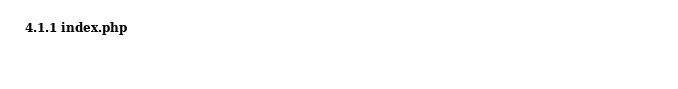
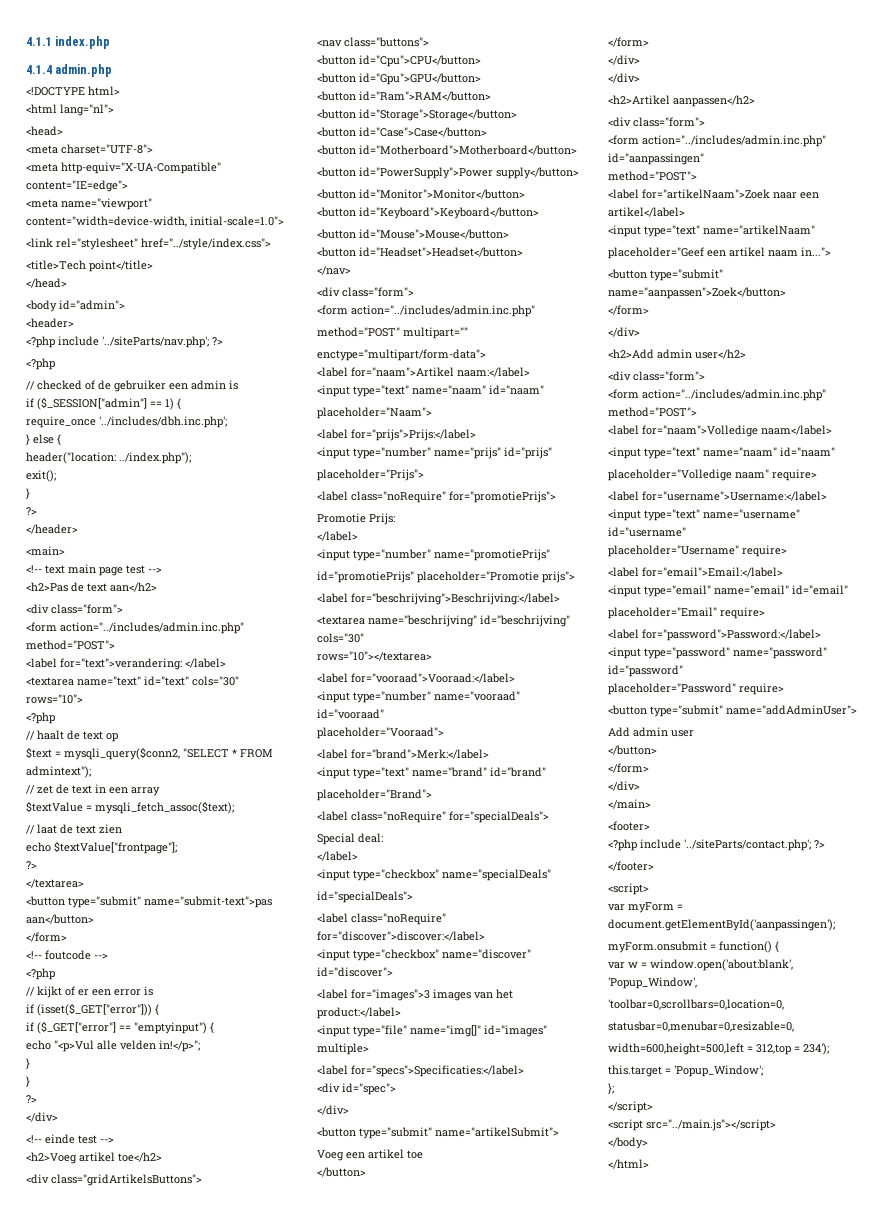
(127, 28) none -> [26,64,113,77] [26,86,120,96] [26,104,114,116] [26,126,63,136] [26,144,153,154] [26,162,221,174] [26,180,128,192] [26,198,152,210] [26,216,284,227] [26,238,271,250] [26,260,153,272] [26,278,67,288] [26,300,125,312] [26,318,74,328] [26,336,223,348] [26,358,55,370] [26,380,238,392] [26,397,181,410] [26,416,227,428] [26,434,61,445] [26,452,191,464] [26,470,56,482] [26,488,30,499] [26,507,37,515] [26,524,78,534] [26,546,65,556] [26,564,162,576] [26,582,157,592] [26,604,123,614] [26,622,244,634] [26,640,115,650] [26,658,226,670] [26,676,239,686] [26,694,83,704] [26,712,55,724] [26,730,118,742] [26,747,273,760] [26,766,91,778] [26,784,160,796] [26,801,234,814] [26,824,122,834] [26,841,177,854] [26,861,37,869] [26,879,84,888] [26,896,272,908] [26,914,94,924] [26,932,67,942] [26,950,108,960] [26,968,55,980] [26,986,153,998] [26,1003,159,1016] [26,1021,214,1034] [26,1040,200,1052] [26,1058,30,1069] [26,1076,30,1087] [26,1095,37,1103] [26,1112,58,1122] [26,1134,114,1144] [26,1152,162,1164] [26,1174,202,1186] [317,37,429,47] [317,55,481,67] [317,73,481,85] [317,91,491,101] [317,109,517,121] [317,127,487,137] [317,145,577,155] [317,167,579,179] [317,189,525,199] [317,207,539,219] [317,229,509,239] [317,247,523,257] [317,266,351,275] [317,287,414,297] [317,305,535,317] [317,327,468,339] [317,349,486,361] [317,367,530,377] [317,385,544,397] [317,407,432,419] [317,429,476,441] [317,447,552,459] [317,469,424,481] [317,491,556,503] [317,513,395,525] [317,531,358,541] [317,549,550,561] [317,571,575,583] [317,593,560,605] [317,615,570,627] [317,633,364,643] [317,651,432,661] [317,673,515,683] [317,691,520,703] [317,709,384,719] [317,727,444,739] [317,749,489,759] [317,767,546,779] [317,789,432,801] [317,811,549,823] [317,833,383,845] [317,851,358,861] [317,869,551,881] [317,891,413,903] [317,913,446,925] [317,931,485,941] [317,949,531,961] [317,967,393,977] [317,989,513,1001] [317,1007,401,1019] [317,1025,547,1037] [317,1043,369,1055] [317,1065,524,1077] [317,1083,396,1095] [317,1105,349,1115] [317,1127,559,1139] [317,1149,423,1161] [317,1167,366,1177] [608,37,649,47] [608,55,640,65] [608,73,640,83] [608,95,755,107] [608,117,705,127] [608,135,826,147] [608,153,704,165] [608,171,697,181] [608,189,819,199] [608,207,685,217] [608,225,815,237] [608,247,831,259] [608,269,723,281] [608,287,786,299] [608,305,649,315] [608,327,640,337] [608,349,746,359] [608,371,705,381] [608,389,826,401] [608,407,697,417] [608,425,832,437] [608,447,835,459] [608,469,817,481] [608,491,827,501] [608,509,800,521] [608,527,686,537] [608,545,787,557] [608,567,783,577] [608,585,848,597] [608,607,765,619] [608,629,821,641] [608,647,827,659] [608,665,683,677] [608,683,784,695] [608,705,857,717] [608,727,694,737] [608,745,657,755] [608,763,649,773] [608,781,640,791] [608,799,651,809] [608,821,650,831] [608,839,825,851] [608,861,654,871] [608,883,649,895] [608,902,683,913] [608,919,835,931] [608,941,779,953] [608,959,793,971] [608,977,697,989] [608,999,784,1010] [608,1021,794,1032] [608,1043,829,1055] [608,1065,763,1077] [608,1083,614,1094] [608,1101,653,1113] [608,1119,776,1131] [608,1137,648,1149] [608,1159,649,1169] // 4.1.4 admin.php // <!DOCTYPE html> // <html lang="nl"> // <head> // <meta charset="UTF-8"> // <meta http-equiv="X-UA-Compatible" content="IE=edge"> // <meta name="viewport" content="width=device-width, initial-scale=1.0"> // <link rel="stylesheet" href="../style/index.css"> // <title>Tech point</title> // </head> // <body id="admin"> // <header> // <?php include '../siteParts/nav.php'; ?> // <?php // // checked of de gebruiker een admin is // if ($_SESSION["admin"] == 1) { // require_once '../includes/dbh.inc.php'; // } else { // header("location: ../index.php"); // exit(); // } // ?> // </header> // <main> // <!-- text main page test --> // <h2>Pas de text aan</h2> // <div class="form"> // <form action="../includes/admin.inc.php" method="POST"> // <label for="text">verandering: </label> // <textarea name="text" id="text" cols="30" rows="10"> // <?php // // haalt de text op // $text = mysqli_query($conn2, "SELECT * FROM admintext"); // // zet de text in een array // $textValue = mysqli_fetch_assoc($text); // // laat de text zien // echo $textValue["frontpage"]; // ?> // </textarea> // <button type="submit" name="submit-text">pas aan</button> // </form> // <!-- foutcode --> // <?php // // kijkt of er een error is // if (isset($_GET["error"])) { // if ($_GET["error"] == "emptyinput") { // echo "<p>Vul alle velden in!</p>"; // } // } // ?> // </div> // <!-- einde test --> // <h2>Voeg artikel toe</h2> // <div class="gridArtikelsButtons"> // <nav class="buttons"> // <button id="Cpu">CPU</button> // <button id="Gpu">GPU</button> // <button id="Ram">RAM</button> // <button id="Storage">Storage</button> // <button id="Case">Case</button> // <button id="Motherboard">Motherboard</button> // <button id="PowerSupply">Power supply</button> // <button id="Monitor">Monitor</button> // <button id="Keyboard">Keyboard</button> // <button id="Mouse">Mouse</button> // <button id="Headset">Headset</button> // </nav> // <div class="form"> // <form action="../includes/admin.inc.php" // method="POST" multipart="" // enctype="multipart/form-data"> // <label for="naam">Artikel naam:</label> // <input type="text" name="naam" id="naam" // placeholder="Naam"> // <label for="prijs">Prijs:</label> // <input type="number" name="prijs" id="prijs" // placeholder="Prijs"> // <label class="noRequire" for="promotiePrijs"> // Promotie Prijs: // </label> // <input type="number" name="promotiePrijs" // id="promotiePrijs" placeholder="Promotie prijs"> // <label for="beschrijving">Beschrijving:</label> // <textarea name="beschrijving" id="beschrijving" cols="30" // rows="10"></textarea> // <label for="vooraad">Vooraad:</label> // <input type="number" name="vooraad" id="vooraad" // placeholder="Vooraad"> // <label for="brand">Merk:</label> // <input type="text" name="brand" id="brand" // placeholder="Brand"> // <label class="noRequire" for="specialDeals"> // Special deal: // </label> // <input type="checkbox" name="specialDeals" // id="specialDeals"> // <label class="noRequire" for="discover">discover:</label> // <input type="checkbox" name="discover" id="discover"> // <label for="images">3 images van het product:</label> // <input type="file" name="img[]" id="images" multiple> // <label for="specs">Specificaties:</label> // <div id="spec"> // </div> // <button type="submit" name="artikelSubmit"> // Voeg een artikel toe // </button> // </form> // </div> // </div> // <h2>Artikel aanpassen</h2> // <div class="form"> // <form action="../includes/admin.inc.php" id="aanpassingen" // method="POST"> // <label for="artikelNaam">Zoek naar een artikel</label> // <input type="text" name="artikelNaam" // placeholder="Geef een artikel naam in..."> // <button type="submit" name="aanpassen">Zoek</button> // </form> // </div> // <h2>Add admin user</h2> // <div class="form"> // <form action="../includes/admin.inc.php" method="POST"> // <label for="naam">Volledige naam</label> // <input type="text" name="naam" id="naam" // placeholder="Volledige naam" require> // <label for="username">Username:</label> // <input type="text" name="username" id="username" // placeholder="Username" require> // <label for="email">Email:</label> // <input type="email" name="email" id="email" // placeholder="Email" require> // <label for="password">Password:</label> // <input type="password" name="password" id="password" // placeholder="Password" require> // <button type="submit" name="addAdminUser"> // Add admin user // </button> // </form> // </div> // </main> // <footer> // <?php include '../siteParts/contact.php'; ?> // </footer> // <script> // var myForm = document.getElementById('aanpassingen'); // myForm.onsubmit = function() { // var w = window.open('about:blank', 'Popup_Window', // 'toolbar=0,scrollbars=0,location=0, // statusbar=0,menubar=0,resizable=0, // width=600,height=500,left = 312,top = 234'); // this.target = 'Popup_Window'; // }; // </script> // <script src="../main.js"></script> // </body> // </html>

